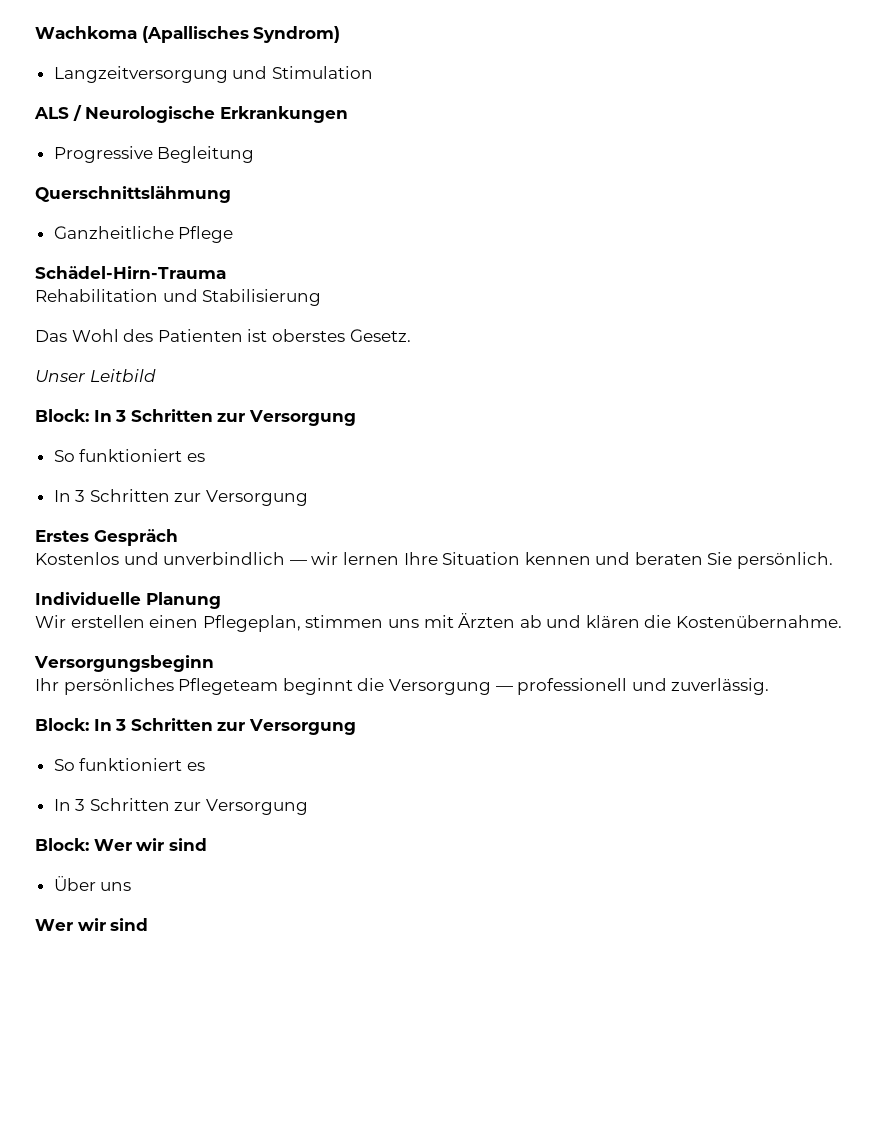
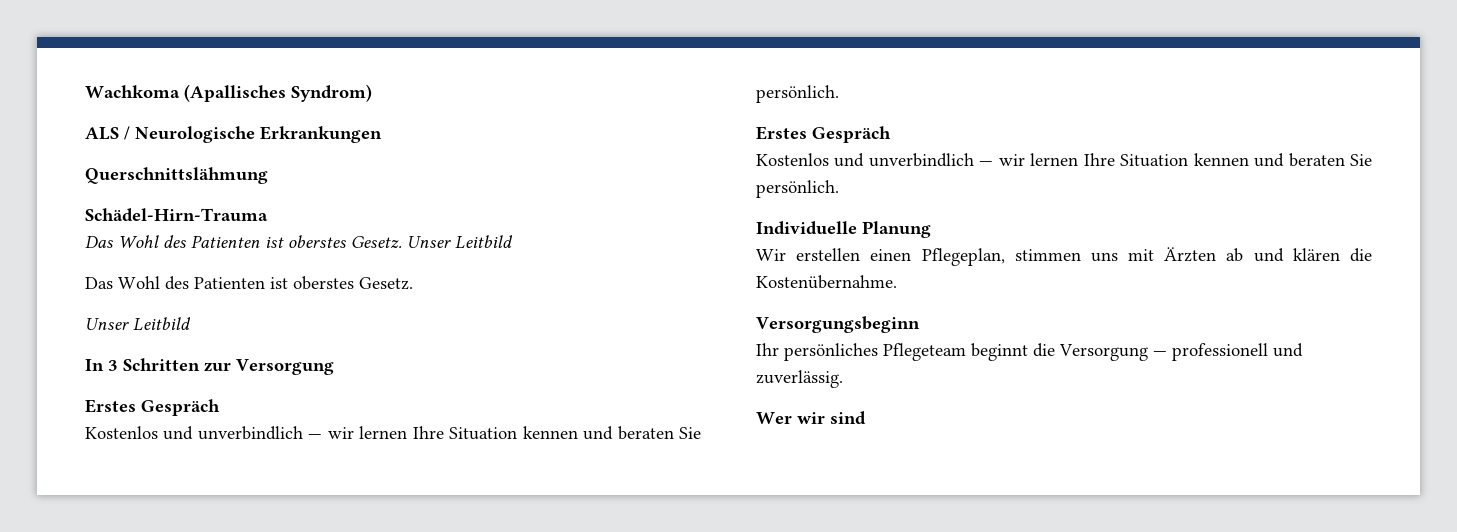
[53,66,373,83] // Langzeitversorgung und Stimulation -> (372, 93) none
[53,146,255,163] // Progressive Begleitung -> (382, 134) none
[53,226,234,243] // Ganzheitliche Pflege -> (268, 175) none
[35,289,322,306] Rehabilitation und Stabilisierung -> [85,235,513,249] Das Wohl des Patienten ist oberstes Gesetz. Unser Leitbild
[35,409,356,426] [53,449,205,462] [53,489,309,506] Block: In 3 Schritten zur Versorgung // So funktioniert es // In 3 Schritten zur Versorgung -> [85,358,334,375] [85,399,220,416] [85,426,701,440] [756,85,839,103] In 3 Schritten zur Versorgung // Erstes Gespräch // Kostenlos und unverbindlich — wir lernen Ihre Situation kennen und beraten Sie persönlich.
[35,718,356,735] [53,758,205,771] [53,798,309,815] [35,838,207,851] [53,876,132,891] // Block: In 3 Schritten zur Versorgung // So funktioniert es // In 3 Schritten zur Versorgung // Block: Wer wir sind // Über uns -> (843, 379) none

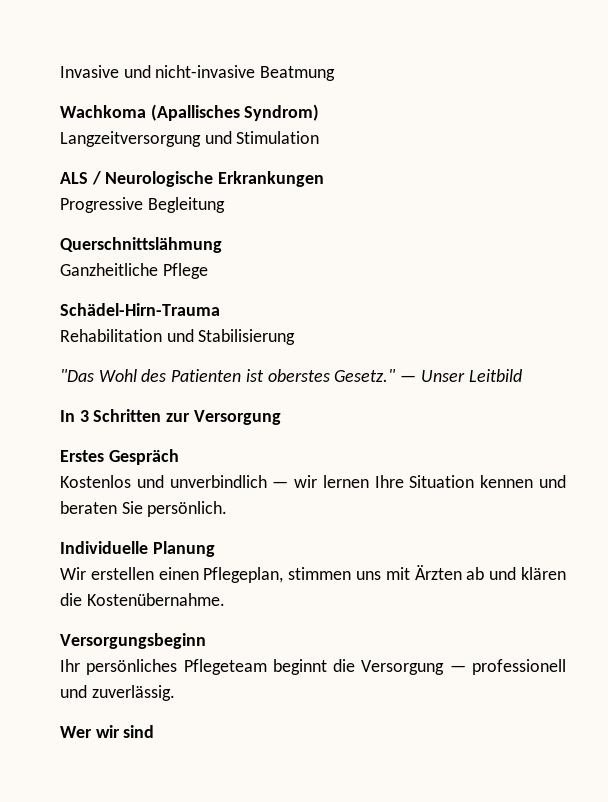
(85, 91) none -> [60,65,336,81] Invasive und nicht-invasive Beatmung //
(372, 93) none -> [60,131,320,147] // Langzeitversorgung und Stimulation
(382, 134) none -> [60,197,225,213] // Progressive Begleitung
(268, 175) none -> [60,263,208,279] // Ganzheitliche Pflege
[85,235,513,249] [85,276,413,290] Das Wohl des Patienten ist oberstes Gesetz. Unser Leitbild // Das Wohl des Patienten ist oberstes Gesetz. // -> [60,329,296,345] [60,369,417,382] Rehabilitation und Stabilisierung // "Das Wohl des Patienten ist oberstes Gesetz." —
[756,126,891,143] [756,153,1372,167] [756,180,839,198] // Erstes Gespräch // Kostenlos und unverbindlich — wir lernen Ihre Situation kennen und beraten Sie persönlich. -> (228, 509) none

